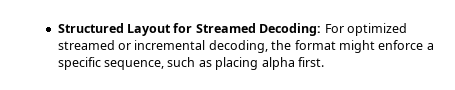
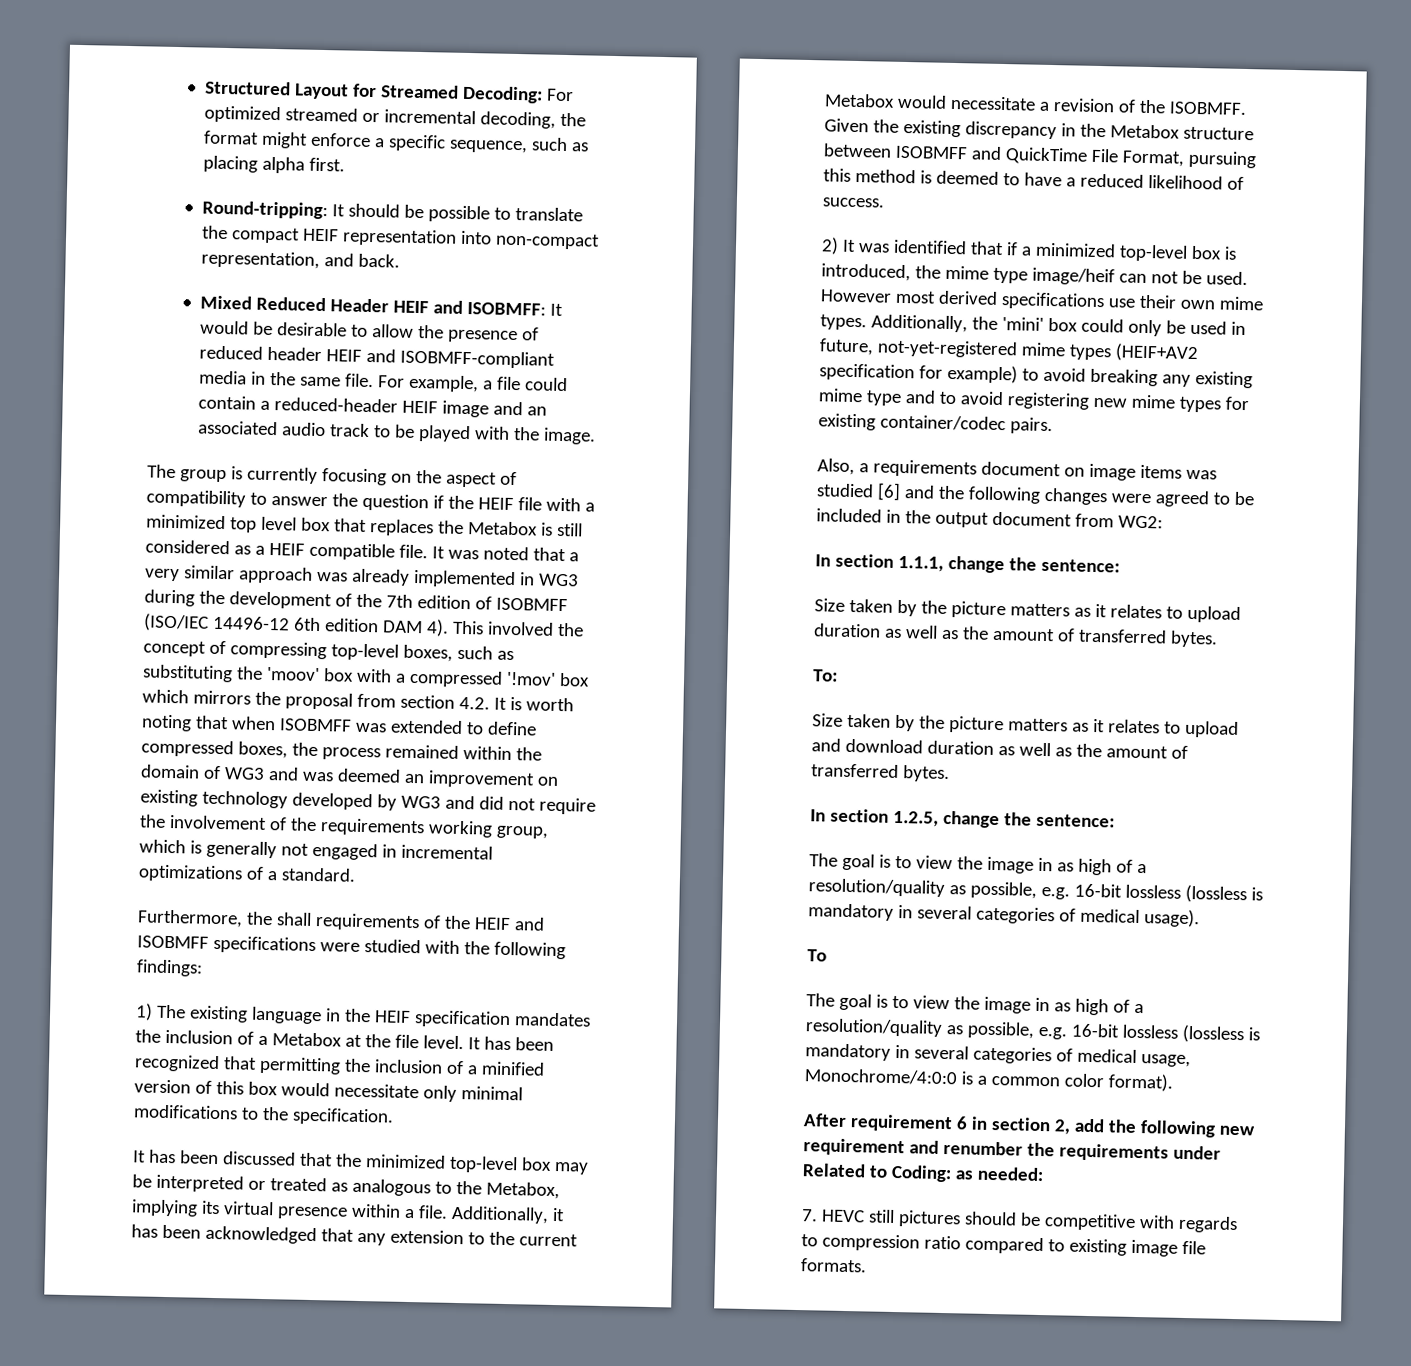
(324, 62) none -> [201,200,583,223] [201,225,600,250] [200,250,400,269] [199,295,563,316] [199,320,539,344] [198,345,555,369] [198,370,568,393] [197,395,547,418] [197,420,596,445] [147,464,517,488] [146,489,595,512] [146,514,583,537] [145,539,579,562] [144,565,579,589] [144,589,568,612] [143,613,584,637] [143,640,514,662] [142,664,590,688] [142,689,574,712] [141,714,537,736] [141,739,542,761] [140,764,559,789] [140,789,596,815] [139,814,549,839] [139,839,493,861] [138,864,356,883] [137,909,545,932] [137,935,566,960] [136,959,203,977] [135,1003,591,1029] [135,1029,554,1051] [134,1054,545,1076] [134,1079,523,1102] [133,1104,394,1126] [133,1149,589,1175] [132,1174,560,1200] [131,1199,565,1224] [131,1224,578,1247] [824,93,1247,116] [824,118,1254,141] [823,143,1257,169] [823,168,1244,190] [822,197,885,208] [821,237,1237,262] [821,263,1248,286] [820,289,1264,311] [820,314,1246,337] [819,338,1199,363] [819,363,1253,389] [818,388,1250,413] [818,413,1053,435] [817,458,1217,481] [816,482,1255,508] [816,508,1163,529] [815,553,1120,574] [814,598,1241,624] [813,623,1218,648] [813,669,838,682] [812,713,1239,738] [811,738,1188,759] [811,763,950,783] [810,808,1115,829] [809,853,1147,876] [808,878,1263,904] [808,903,1200,928] [807,949,827,962] [806,993,1144,1016] [805,1018,1261,1044] [805,1043,1191,1068] [804,1068,1174,1092] [803,1113,1255,1138] [803,1138,1221,1162] [802,1163,1044,1183] [801,1209,1238,1234] [801,1233,1206,1257] [800,1258,867,1273] // Round-tripping: It should be possible to translate the compact HEIF representation into non-compact representation, and back. // Mixed Reduced Header HEIF and ISOBMFF: It would be desirable to allow the presence of reduced header HEIF and ISOBMFF-compliant media in the same file. For example, a file could contain a reduced-header HEIF image and an associated audio track to be played with the image. // The group is currently focusing on the aspect of compatibility to answer the question if the HEIF file with a minimized top level box that replaces the Metabox is still considered as a HEIF compatible file. It was noted that a very similar approach was already implemented in WG3 during the development of the 7th edition of ISOBMFF (ISO/IEC 14496-12 6th edition DAM 4). This involved the concept of compressing top-level boxes, such as substituting the 'moov' box with a compressed '!mov' box which mirrors the proposal from section 4.2. It is worth noting that when ISOBMFF was extended to define compressed boxes, the process remained within the domain of WG3 and was deemed an improvement on existing technology developed by WG3 and did not require the involvement of the requirements working group, which is generally not engaged in incremental optimizations of a standard. // Furthermore, the shall requirements of the HEIF and ISOBMFF specifications were studied with the following findings: // 1) The existing language in the HEIF specification mandates the inclusion of a Metabox at the file level. It has been recognized that permitting the inclusion of a minified version of this box would necessitate only minimal modifications to the specification. // It has been discussed that the minimized top-level box may be interpreted or treated as analogous to the Metabox, implying its virtual presence within a file. Additionally, it has been acknowledged that any extension to the current Metabox would necessitate a revision of the ISOBMFF. Given the existing discrepancy in the Metabox structure between ISOBMFF and QuickTime File Format, pursuing this method is deemed to have a reduced likelihood of success. // 2) It was identified that if a minimized top-level box is introduced, the mime type image/heif can not be used. However most derived specifications use their own mime types. Additionally, the 'mini' box could only be used in future, not-yet-registered mime types (HEIF+AV2 specification for example) to avoid breaking any existing mime type and to avoid registering new mime types for existing container/codec pairs. // Also, a requirements document on image items was studied [6] and the following changes were agreed to be included in the output document from WG2: // In section 1.1.1, change the sentence: // Size taken by the picture matters as it relates to upload duration as well as the amount of transferred bytes. // To: // Size taken by the picture matters as it relates to upload and download duration as well as the amount of transferred bytes. // In section 1.2.5, change the sentence: // The goal is to view the image in as high of a resolution/quality as possible, e.g. 16-bit lossless (lossless is mandatory in several categories of medical usage). // To // The goal is to view the image in as high of a resolution/quality as possible, e.g. 16-bit lossless (lossless is mandatory in several categories of medical usage, Monochrome/4:0:0 is a common color format). // After requirement 6 in section 2, add the following new requirement and renumber the requirements under Related to Coding: as needed: // 7. HEVC still pictures should be competitive with regards to compression ratio compared to existing image file formats.

